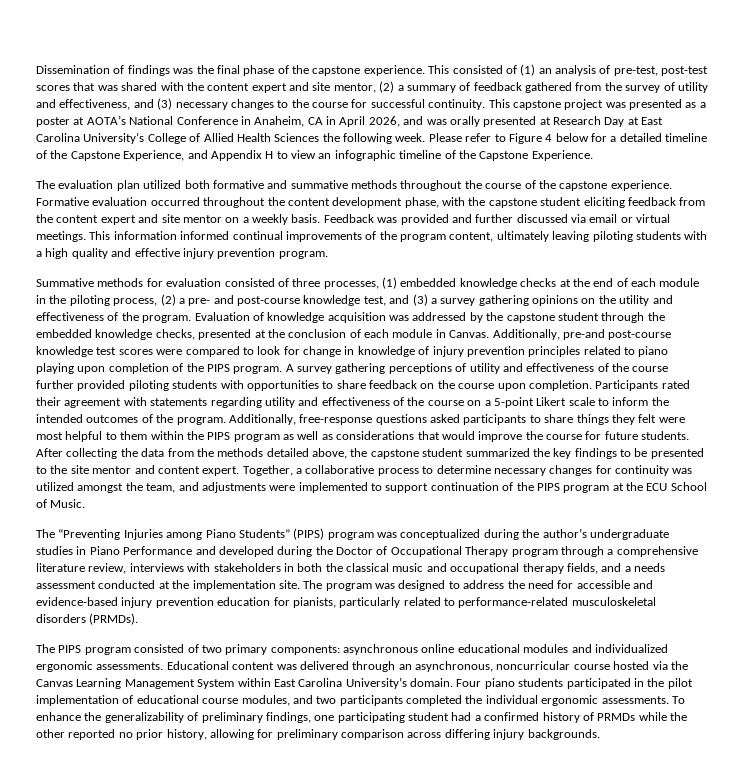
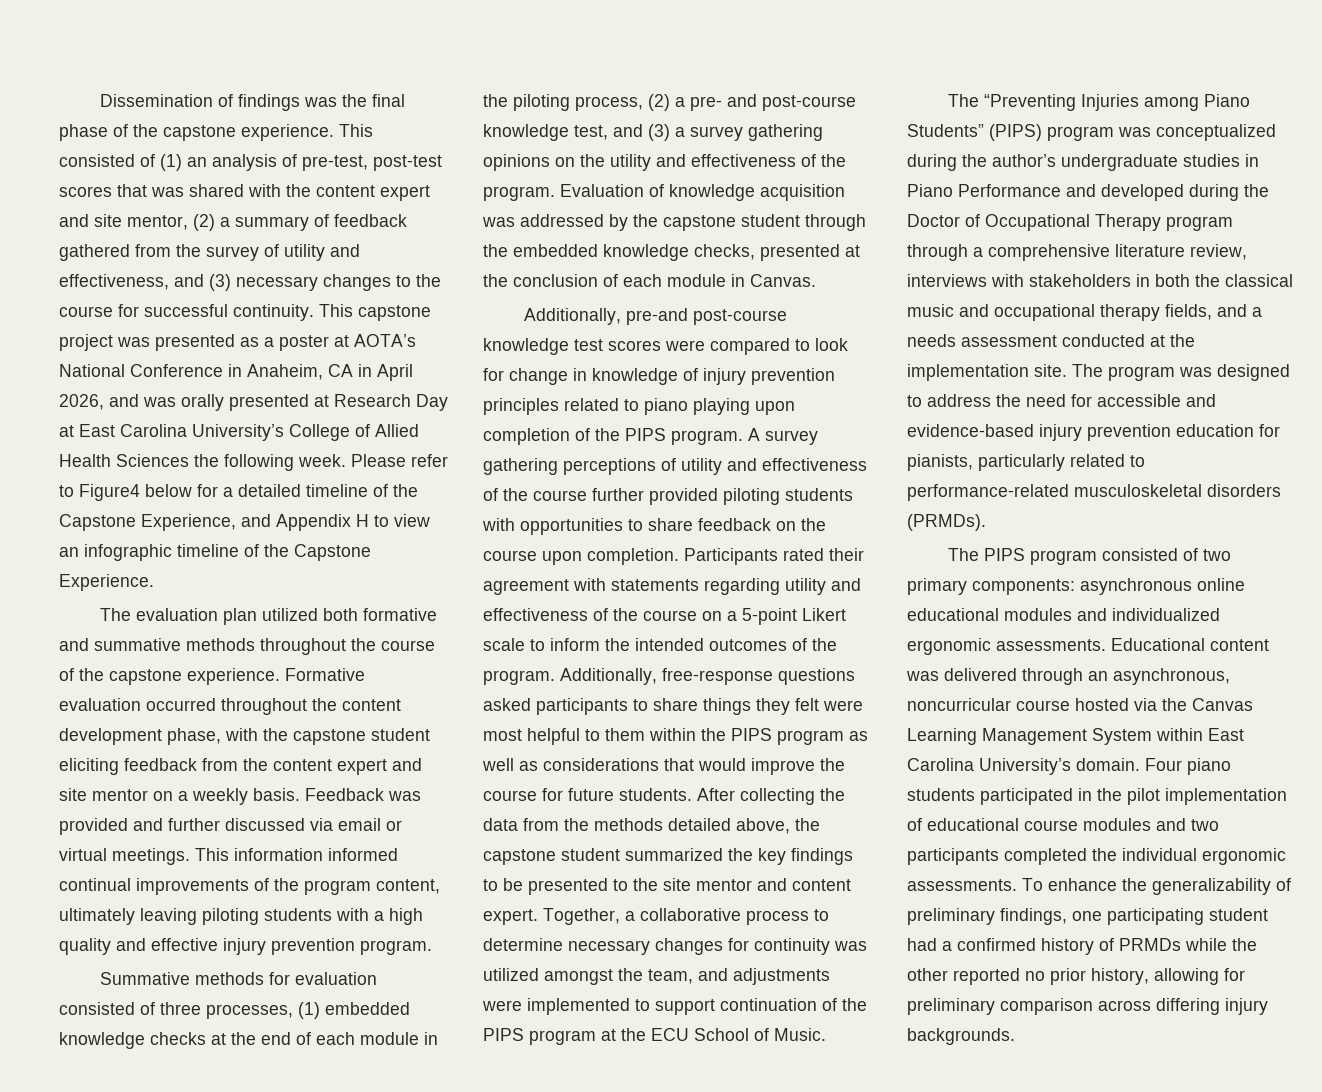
[508,133,553,144] Figure 4 -> [79,484,140,501] Figure4
(490, 334) none -> (816, 280) //
[241,695,290,706] modules, -> [1083,818,1151,831] modules

